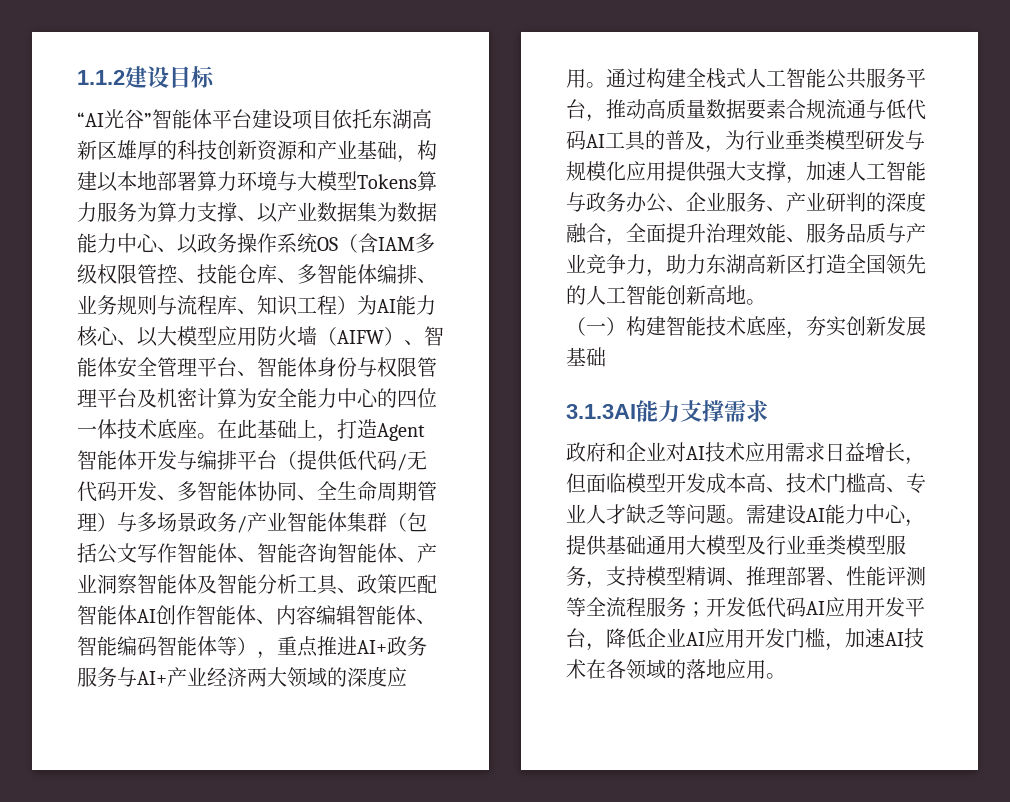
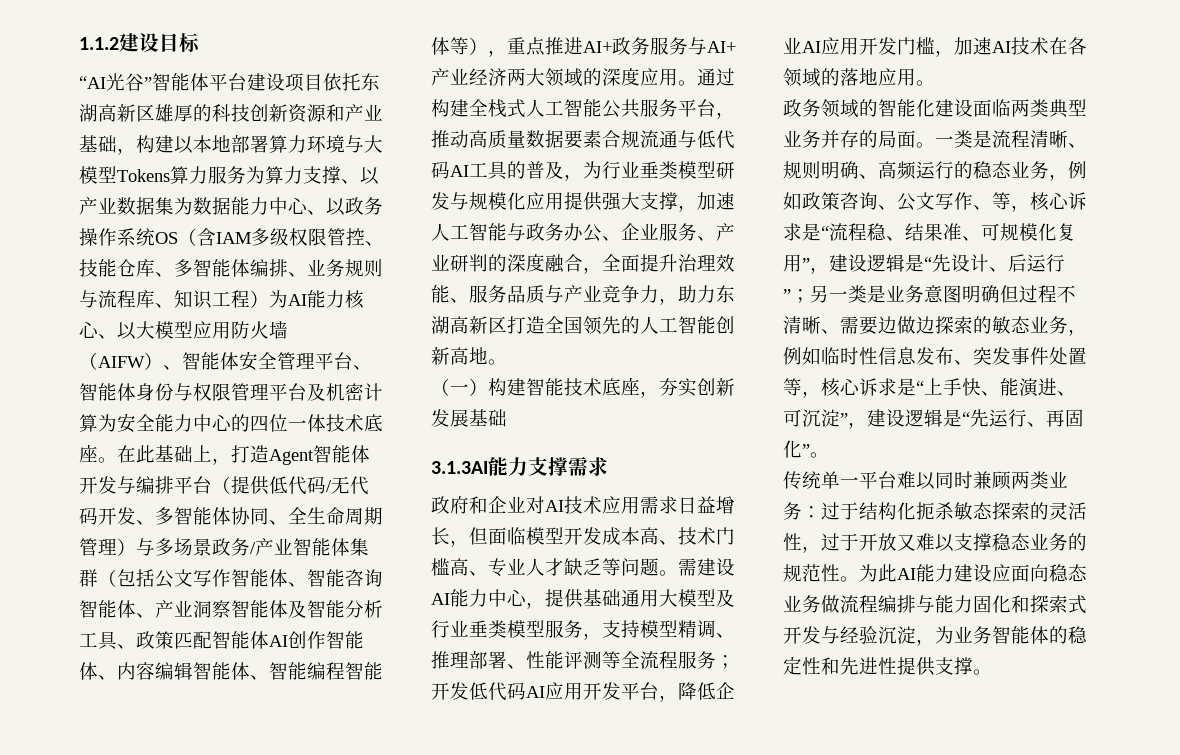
[137,636,157,656] 码 -> [326,662,345,680] 程
(786, 676) none -> [783,99,1087,118] [783,130,1087,148] [783,161,1087,181] [783,192,1087,212] [783,223,1076,241] [783,254,1065,274] [783,285,1076,303] [783,316,1087,336] [783,347,1087,365] [783,378,1076,398] [783,409,1084,429] [783,440,829,458] [783,471,1068,490] [783,502,1087,520] [783,533,1087,553] [783,564,1087,582] [783,595,1087,614] [783,626,1087,646] [783,656,992,676] // 政务领域的智能化建设面临两类典型业务并存的局面。一类是流程清晰、规则明确、高频运行的稳态业务，例如政策咨询、公文写作、等，核心诉求是“流程稳、结果准、可规模化复用”，建设逻辑是“先设计、后运行”；另一类是业务意图明确但过程不清晰、需要边做边探索的敏态业务，例如临时性信息发布、突发事件处置等，核心诉求是“上手快、能演进、可沉淀”，建设逻辑是“先运行、再固化”。 // 传统单一平台难以同时兼顾两类业务：过于结构化扼杀敏态探索的灵活性，过于开放又难以支撑稳态业务的规范性。为此AI能力建设应面向稳态业务做流程编排与能力固化和探索式开发与经验沉淀，为业务智能体的稳定性和先进性提供支撑。

